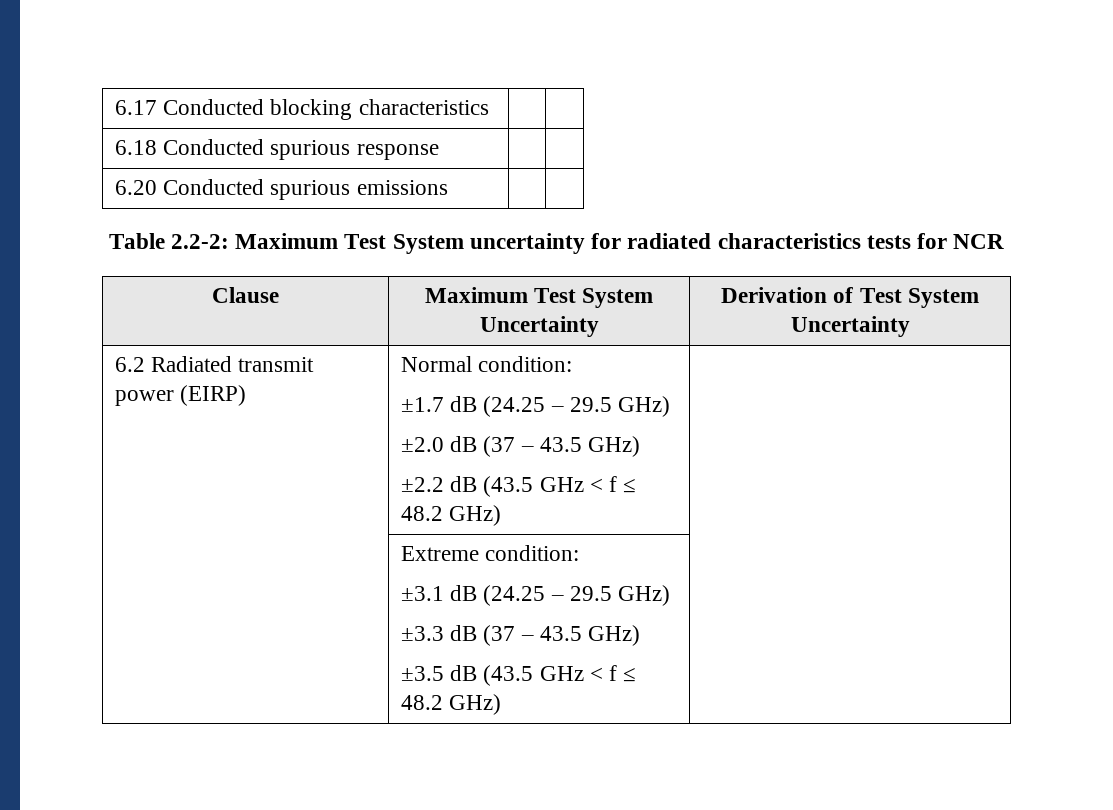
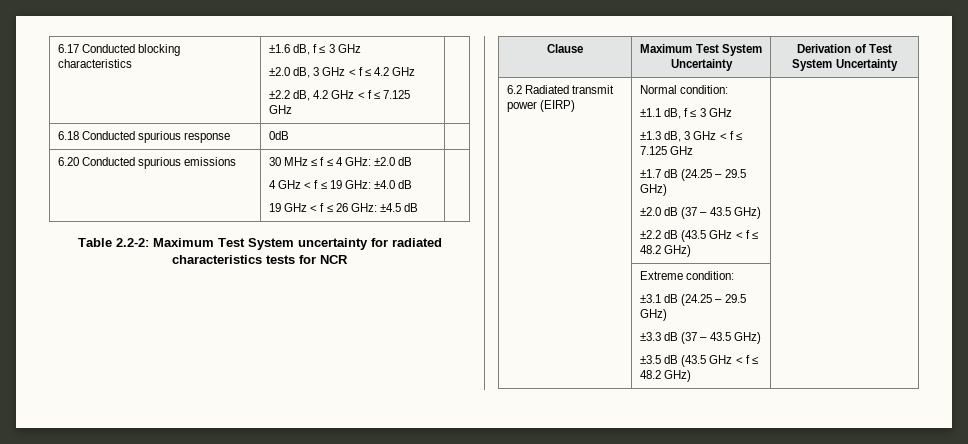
(489, 107) none -> [269,44,361,55] [269,67,415,78] [269,90,410,101] [269,105,293,114] ±1.6 dB, f ≤ 3 GHz // ±2.0 dB, 3 GHz < f ≤ 4.2 GHz // ±2.2 dB, 4.2 GHz < f ≤ 7.125 GHz
(439, 152) none -> [269,131,290,140] 0dB
(448, 187) none -> [269,157,412,166] [269,180,412,189] [269,203,418,212] 30 MHz ≤ f ≤ 4 GHz: ±2.0 dB // 4 GHz < f ≤ 19 GHz: ±4.0 dB // 19 GHz < f ≤ 26 GHz: ±4.5 dB
(573, 364) none -> [640,108,732,119] [640,131,742,142] [640,146,694,155] // ±1.1 dB, f ≤ 3 GHz // ±1.3 dB, 3 GHz < f ≤ 7.125 GHz

